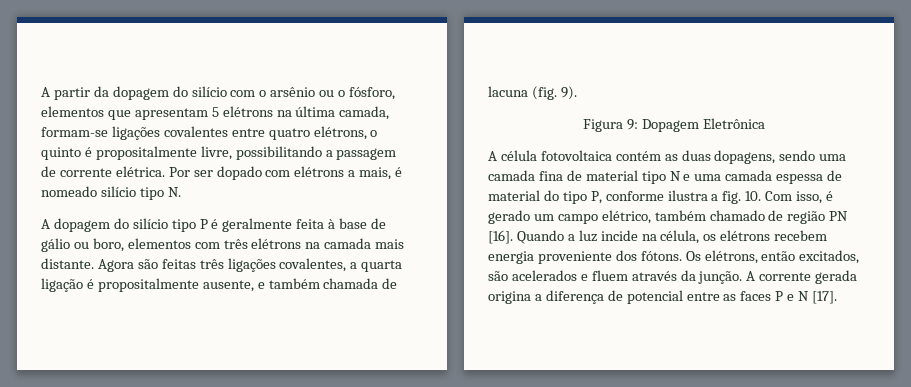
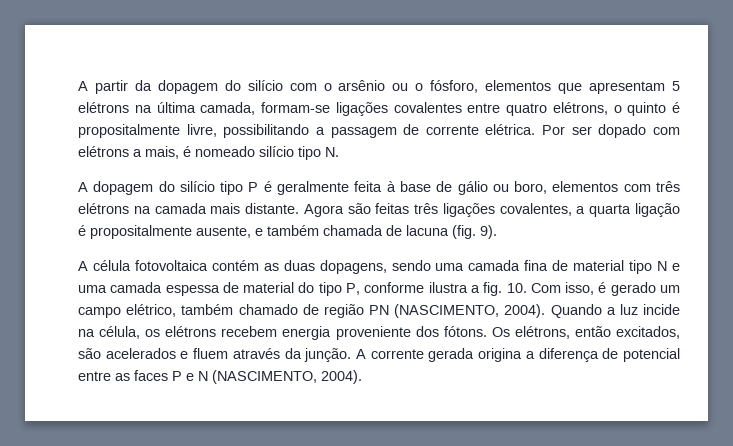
[583,118,765,132] // Figura 9: Dopagem Eletrônica -> (497, 232) none
[488,230,513,244] [16]. -> [394,304,546,318] (NASCIMENTO, 2004).
[812,291,838,304] [17]. -> [212,370,362,384] (NASCIMENTO, 2004).

